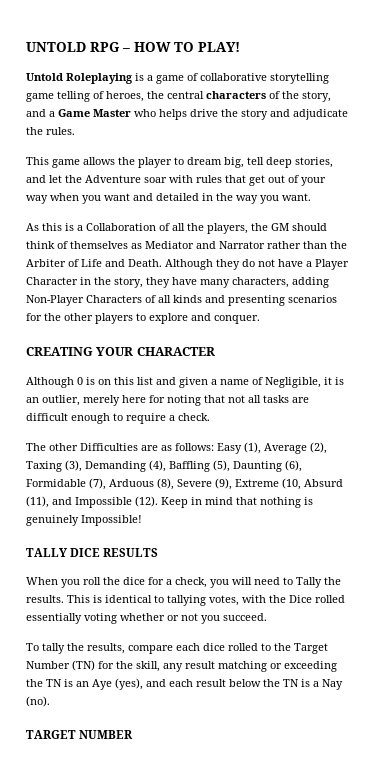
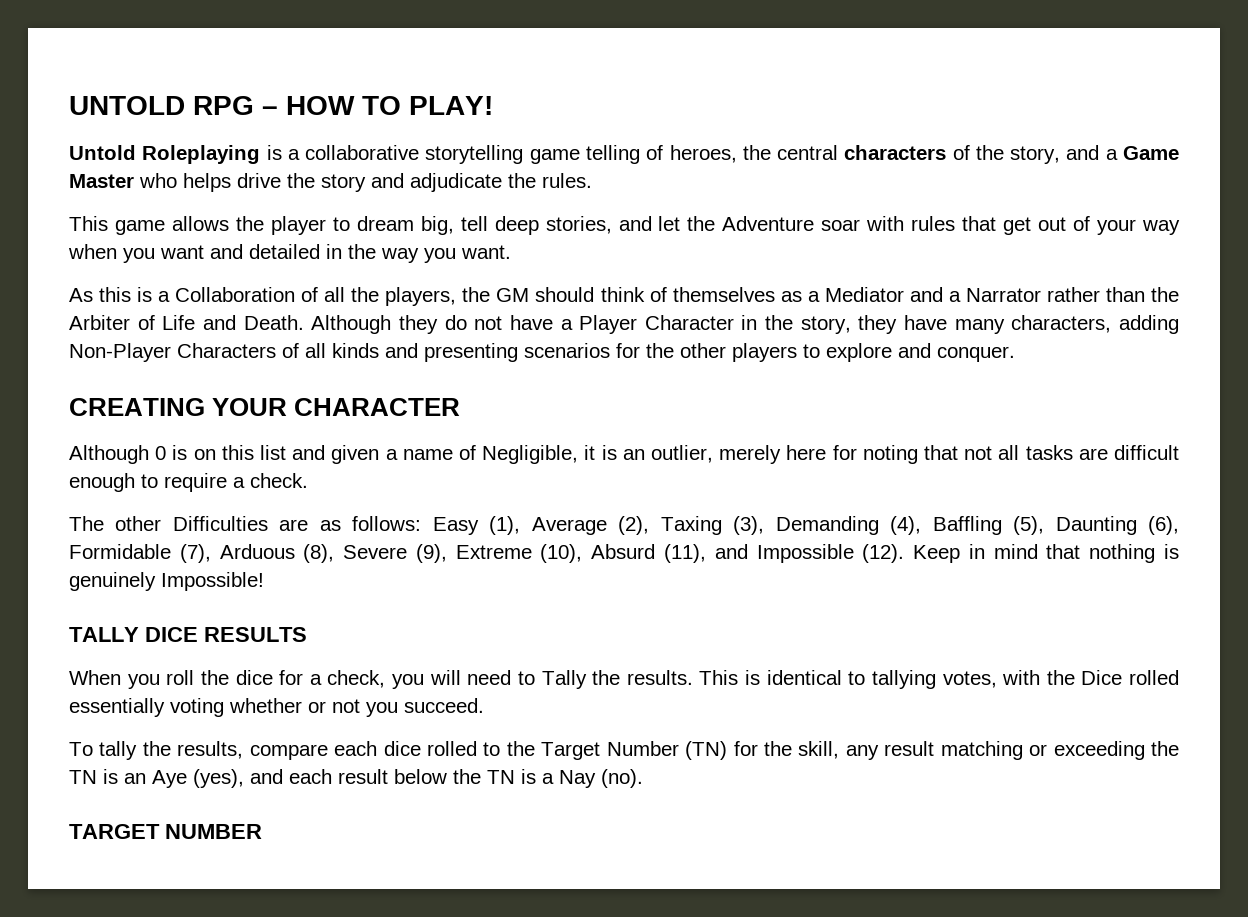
[156,73,198,84] game of -> (300, 154) none
(142, 246) none -> [807,291,820,302] a
(216, 245) none -> [948,291,961,302] a
[282,478,301,490] (10, -> [540,544,583,563] (10),

